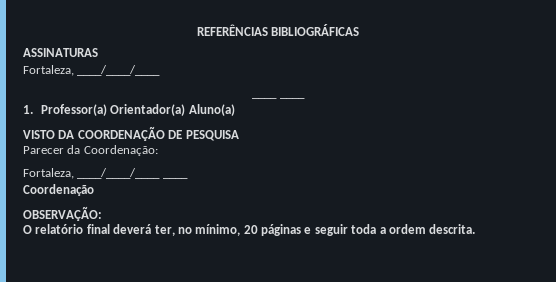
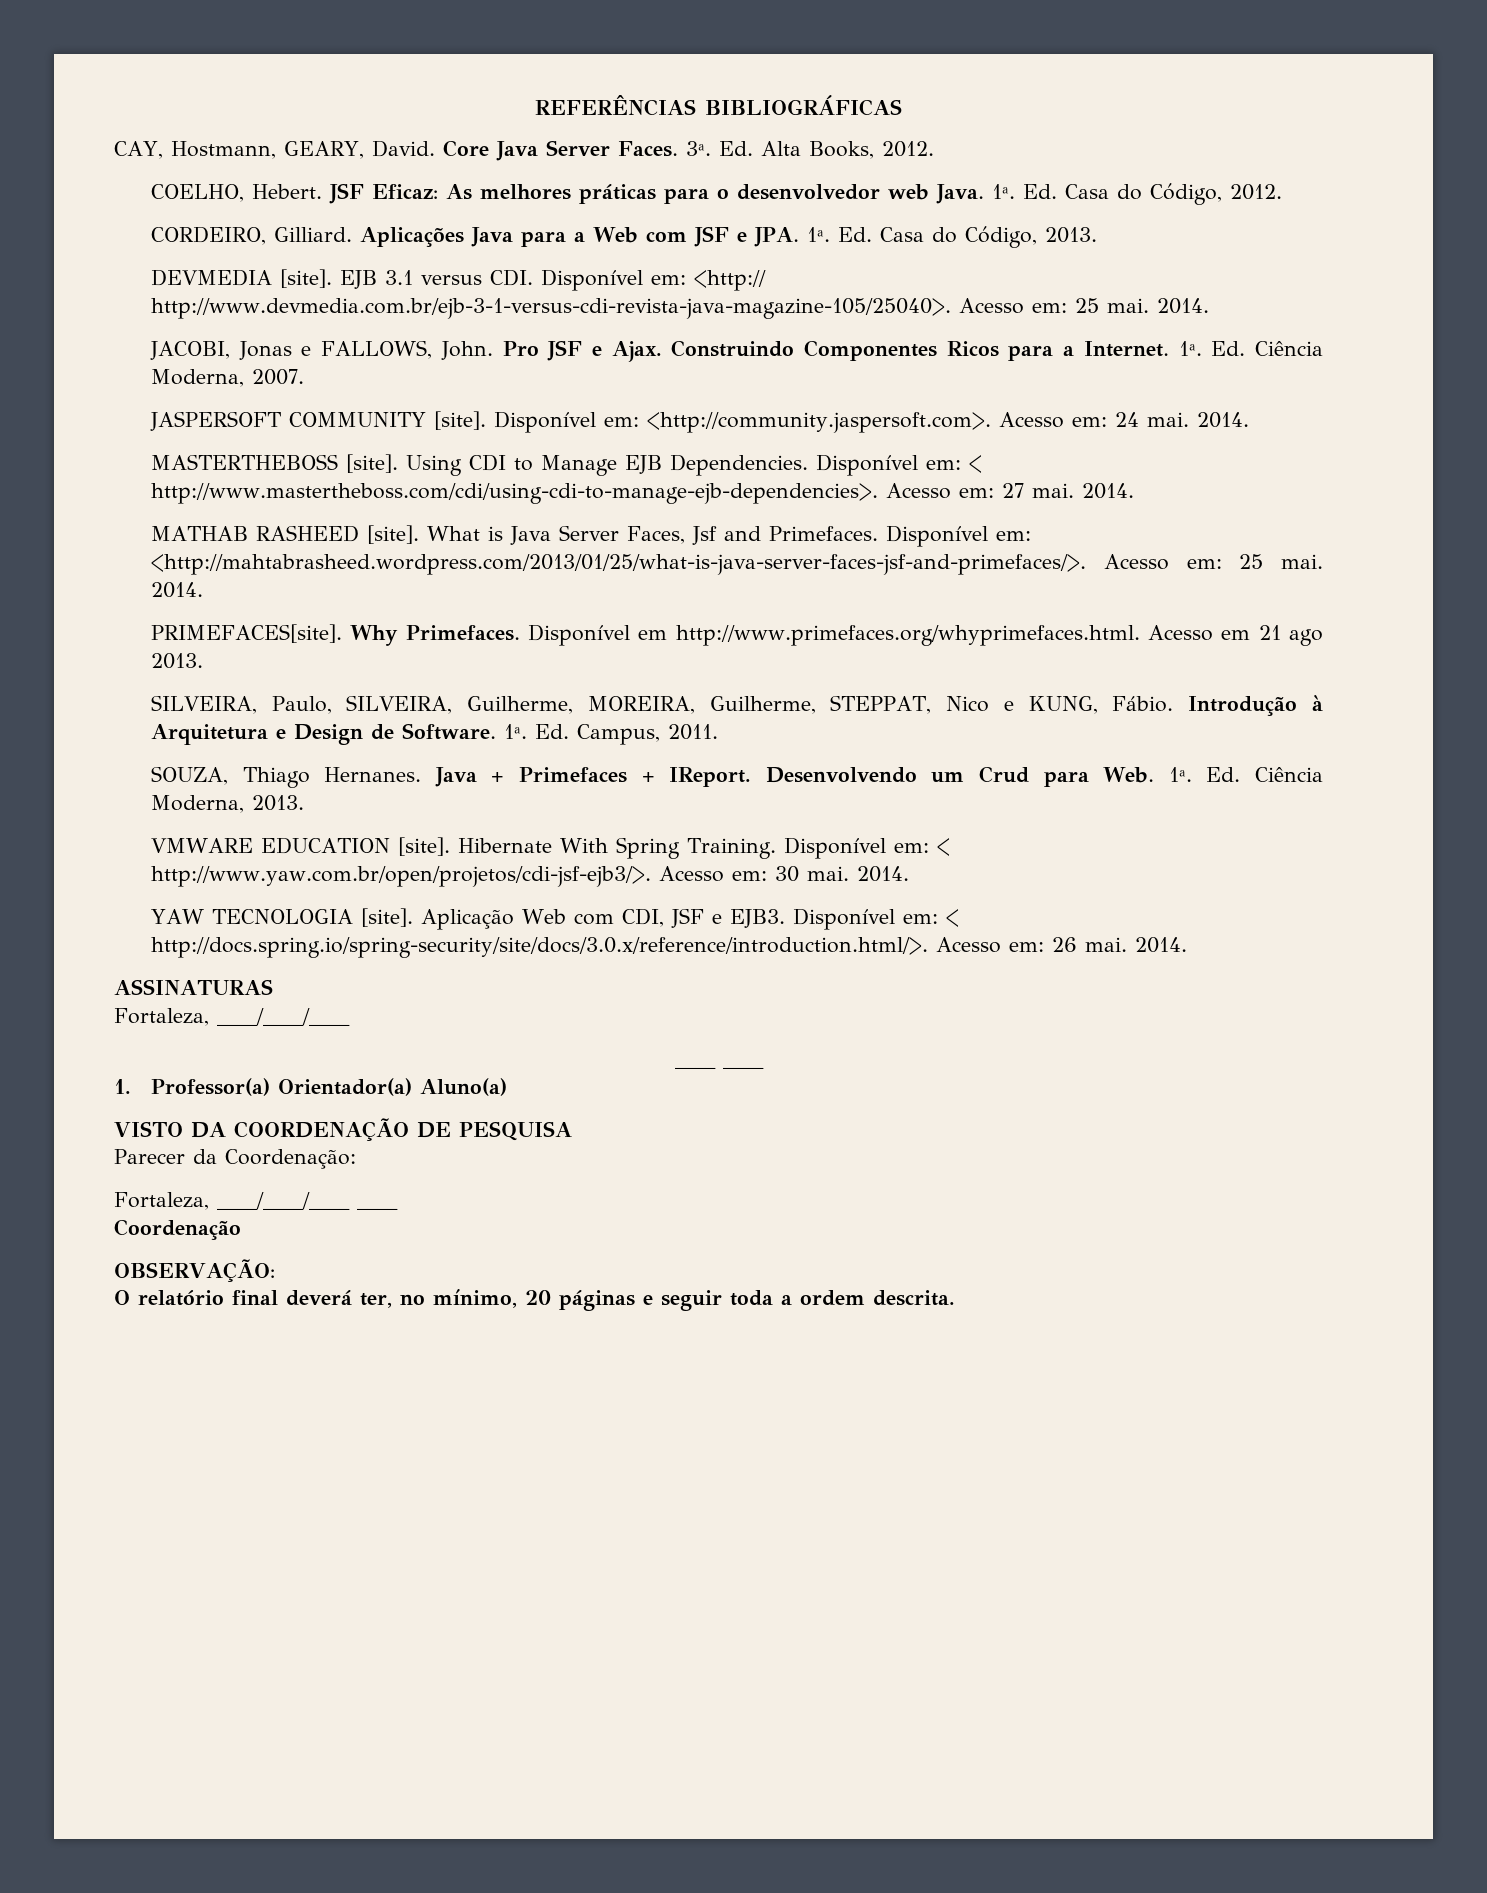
(360, 30) none -> [114,140,934,161] [150,183,1282,205] [150,226,1097,248] [150,269,766,291] [150,298,1209,319] [149,340,1323,362] [150,369,304,387] [149,411,1249,433] [150,454,982,476] [150,483,1134,504] [150,525,1031,547] [150,554,1324,575] [150,582,203,598] [150,624,1324,646] [150,653,203,669] [150,695,1323,716] [150,723,718,745] [150,766,1323,788] [150,795,304,813] [150,837,950,859] [150,866,909,887] [150,908,959,930] [150,937,1187,958] // CAY, Hostmann, GEARY, David. Core Java Server Faces. 3ª. Ed. Alta Books, 2012. // COELHO, Hebert. JSF Eficaz: As melhores práticas para o desenvolvedor web Java. 1ª. Ed. Casa do Código, 2012. // CORDEIRO, Gilliard. Aplicações Java para a Web com JSF e JPA. 1ª. Ed. Casa do Código, 2013. // DEVMEDIA [site]. EJB 3.1 versus CDI. Disponível em: <http:// http://www.devmedia.com.br/ejb-3-1-versus-cdi-revista-java-magazine-105/25040>. Acesso em: 25 mai. 2014. // JACOBI, Jonas e FALLOWS, John. Pro JSF e Ajax. Construindo Componentes Ricos para a Internet. 1ª. Ed. Ciência Moderna, 2007. // JASPERSOFT COMMUNITY [site]. Disponível em: <http://community.jaspersoft.com>. Acesso em: 24 mai. 2014. // MASTERTHEBOSS [site]. Using CDI to Manage EJB Dependencies. Disponível em: < http://www.mastertheboss.com/cdi/using-cdi-to-manage-ejb-dependencies>. Acesso em: 27 mai. 2014. // MATHAB RASHEED [site]. What is Java Server Faces, Jsf and Primefaces. Disponível em: <http://mahtabrasheed.wordpress.com/2013/01/25/what-is-java-server-faces-jsf-and-primefaces/>. Acesso em: 25 mai. 2014. // PRIMEFACES[site]. Why Primefaces. Disponível em http://www.primefaces.org/whyprimefaces.html. Acesso em 21 ago 2013. // SILVEIRA, Paulo, SILVEIRA, Guilherme, MOREIRA, Guilherme, STEPPAT, Nico e KUNG, Fábio. Introdução à Arquitetura e Design de Software. 1ª. Ed. Campus, 2011. // SOUZA, Thiago Hernanes. Java + Primefaces + IReport. Desenvolvendo um Crud para Web. 1ª. Ed. Ciência Moderna, 2013. // VMWARE EDUCATION [site]. Hibernate With Spring Training. Disponível em: < http://www.yaw.com.br/open/projetos/cdi-jsf-ejb3/>. Acesso em: 30 mai. 2014. // YAW TECNOLOGIA [site]. Aplicação Web com CDI, JSF e EJB3. Disponível em: < http://docs.spring.io/spring-security/site/docs/3.0.x/reference/introduction.html/>. Acesso em: 26 mai. 2014.

